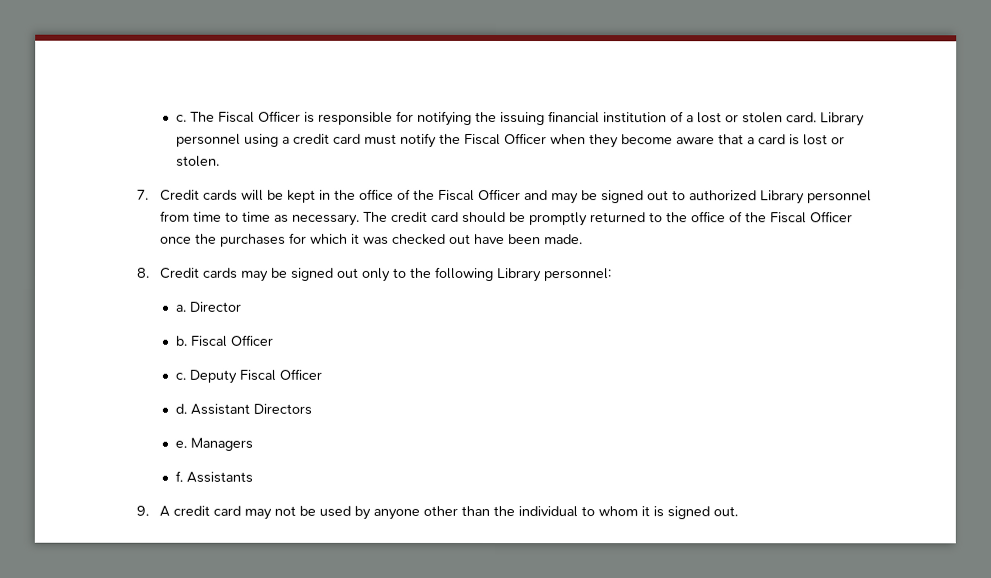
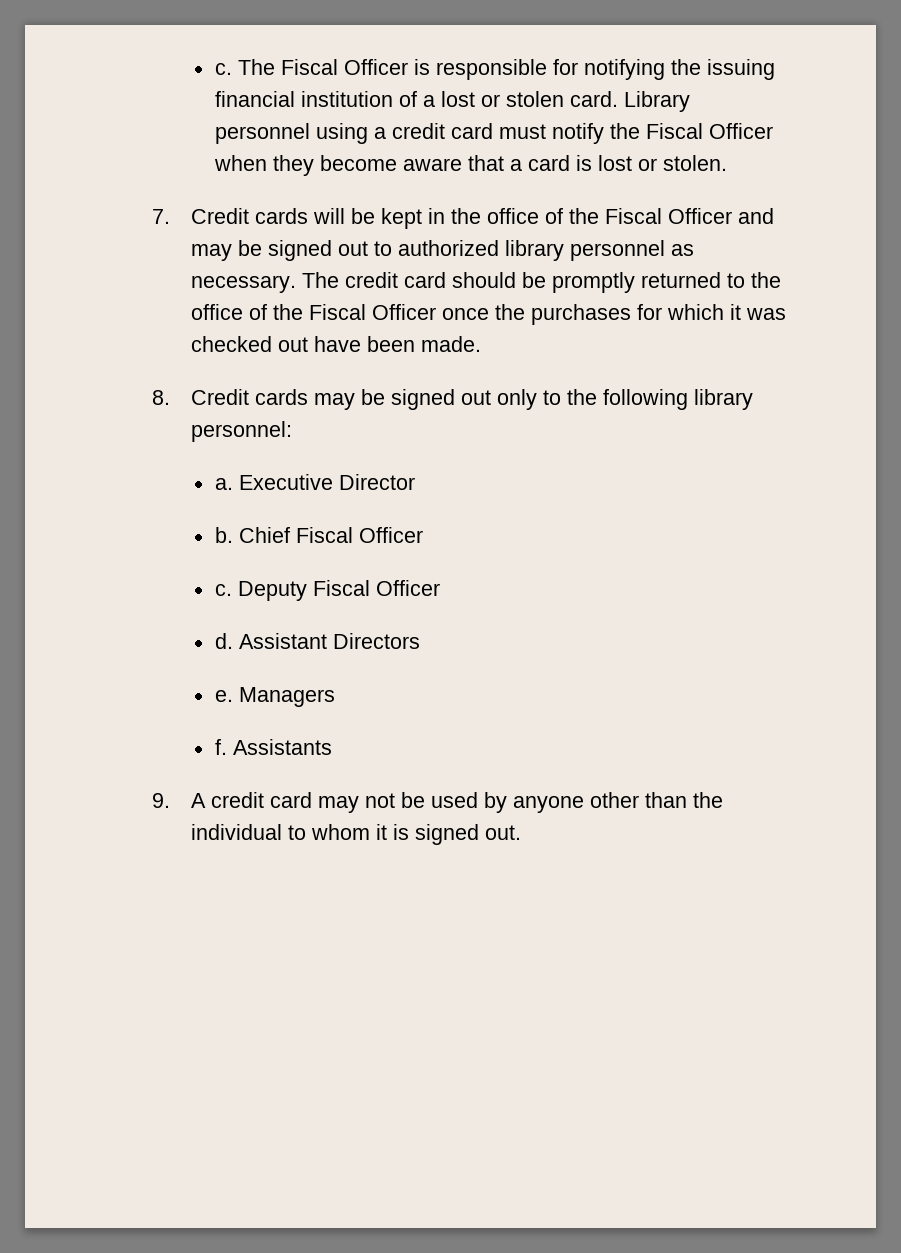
[760,190,873,205] [160,210,272,222] Library personnel from time to time -> [505,240,666,261] library personnel
[497,268,543,283] Library -> [694,389,754,410] library
(187, 308) none -> [238,474,333,490] Executive
(188, 340) none -> [238,527,290,543] Chief

